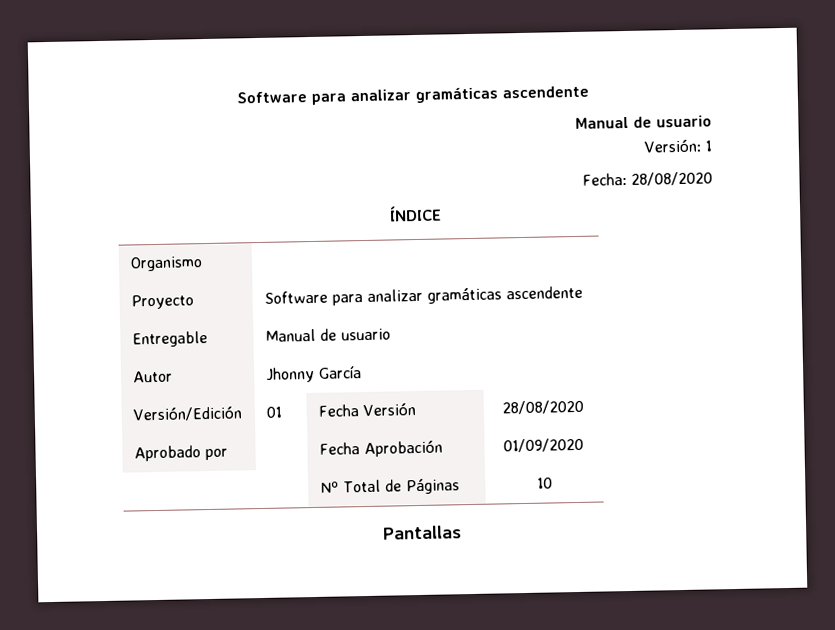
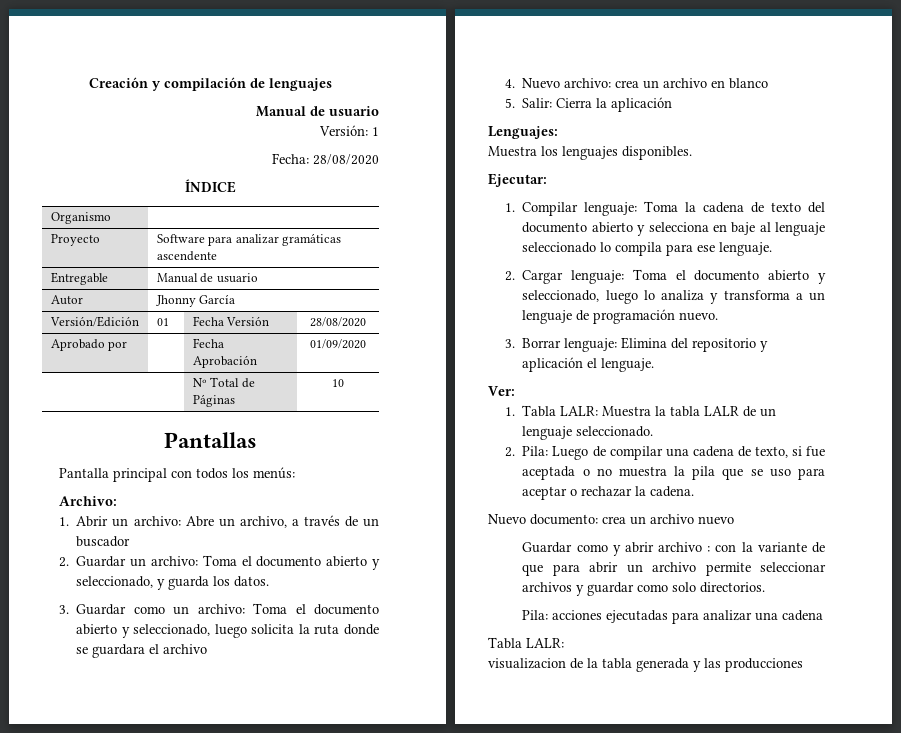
[237,85,589,105] Software para analizar gramáticas ascendente -> [89,77,332,91] Creación y compilación de lenguajes
(462, 532) none -> [59,467,296,482] [59,496,118,506] [59,515,379,528] [76,536,131,547] [59,555,380,570] [76,576,270,590] [59,603,380,615] [76,624,379,638] [76,644,208,658] [505,78,769,89] [505,97,673,112] [488,126,558,139] [488,146,692,160] [488,173,547,187] [505,201,825,216] [522,222,825,236] [522,242,773,256] [505,269,826,284] [522,290,825,304] [522,309,719,324] [505,337,769,352] [522,357,655,372] [488,386,515,396] [505,405,777,417] [522,426,654,440] [505,446,825,460] [522,466,825,480] [522,486,695,500] [488,514,734,525] [522,542,825,556] [522,562,826,576] [522,582,766,596] [522,610,824,624] [488,637,564,649] [488,658,803,672] // Pantalla principal con todos los menús: // Archivo: // 1. Abrir un archivo: Abre un archivo, a través de un buscador // 2. Guardar un archivo: Toma el documento abierto y seleccionado, y guarda los datos. // 3. Guardar como un archivo: Toma el documento abierto y seleccionado, luego solicita la ruta donde se guardara el archivo // 4. Nuevo archivo: crea un archivo en blanco // 5. Salir: Cierra la aplicación // Lenguajes: // Muestra los lenguajes disponibles. // Ejecutar: // 1. Compilar lenguaje: Toma la cadena de texto del documento abierto y selecciona en baje al lenguaje seleccionado lo compila para ese lenguaje. // 2. Cargar lenguaje: Toma el documento abierto y seleccionado, luego lo analiza y transforma a un lenguaje de programación nuevo. // 3. Borrar lenguaje: Elimina del repositorio y aplicación el lenguaje. // Ver: // 1. Tabla LALR: Muestra la tabla LALR de un lenguaje seleccionado. // 2. Pila: Luego de compilar una cadena de texto, si fue aceptada o no muestra la pila que se uso para aceptar o rechazar la cadena. // Nuevo documento: crea un archivo nuevo // Guardar como y abrir archivo : con la variante de que para abrir un archivo permite seleccionar archivos y guardar como solo directorios. // Pila: acciones ejecutadas para analizar una cadena // Tabla LALR: // visualizacion de la tabla generada y las producciones

